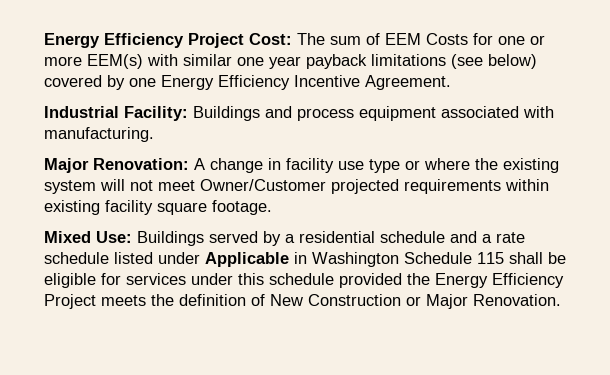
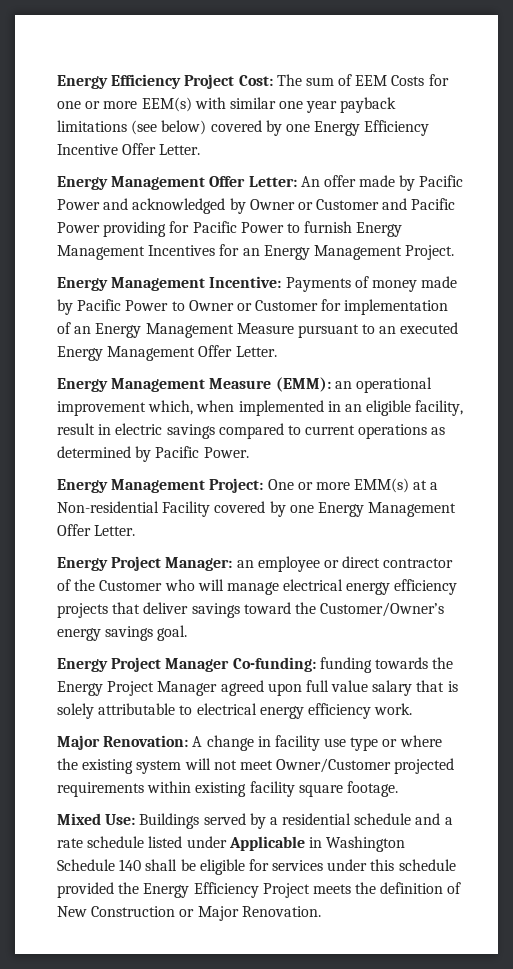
[365,75,451,90] [44,106,554,121] [44,127,154,142] Agreement. // Industrial Facility: Buildings and process equipment associated with manufacturing. -> [122,143,201,155] [57,175,464,191] [57,198,456,214] [57,221,403,237] [57,244,455,260] [57,276,458,292] [57,299,449,315] [57,322,459,338] [57,345,277,361] [57,377,432,393] [57,400,464,416] [57,423,446,439] [57,446,249,462] [57,478,439,493] [57,501,457,517] [57,524,136,536] [57,556,454,572] [57,579,458,595] [57,602,445,618] [57,625,188,641] [57,657,454,673] [57,680,458,696] [57,703,413,719] Offer Letter. // Energy Management Offer Letter: An offer made by Pacific Power and acknowledged by Owner or Customer and Pacific Power providing for Pacific Power to furnish Energy Management Incentives for an Energy Management Project. // Energy Management Incentive: Payments of money made by Pacific Power to Owner or Customer for implementation of an Energy Management Measure pursuant to an executed Energy Management Offer Letter. // Energy Management Measure (EMM): an operational improvement which, when implemented in an eligible facility, result in electric savings compared to current operations as determined by Pacific Power. // Energy Management Project: One or more EMM(s) at a Non-residential Facility covered by one Energy Management Offer Letter. // Energy Project Manager: an employee or direct contractor of the Customer who will manage electrical energy efficiency projects that deliver savings toward the Customer/Owner’s energy savings goal. // Energy Project Manager Co-funding: funding towards the Energy Project Manager agreed upon full value salary that is solely attributable to electrical energy efficiency work.
[477,252,504,264] 115 -> [119,859,142,871] 140

